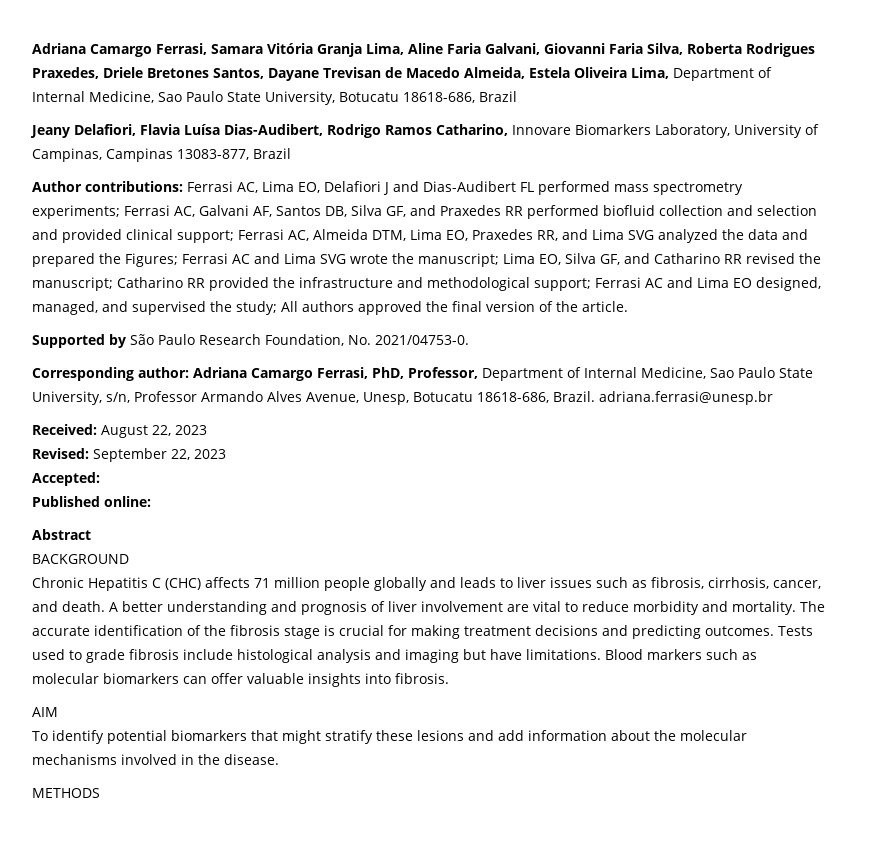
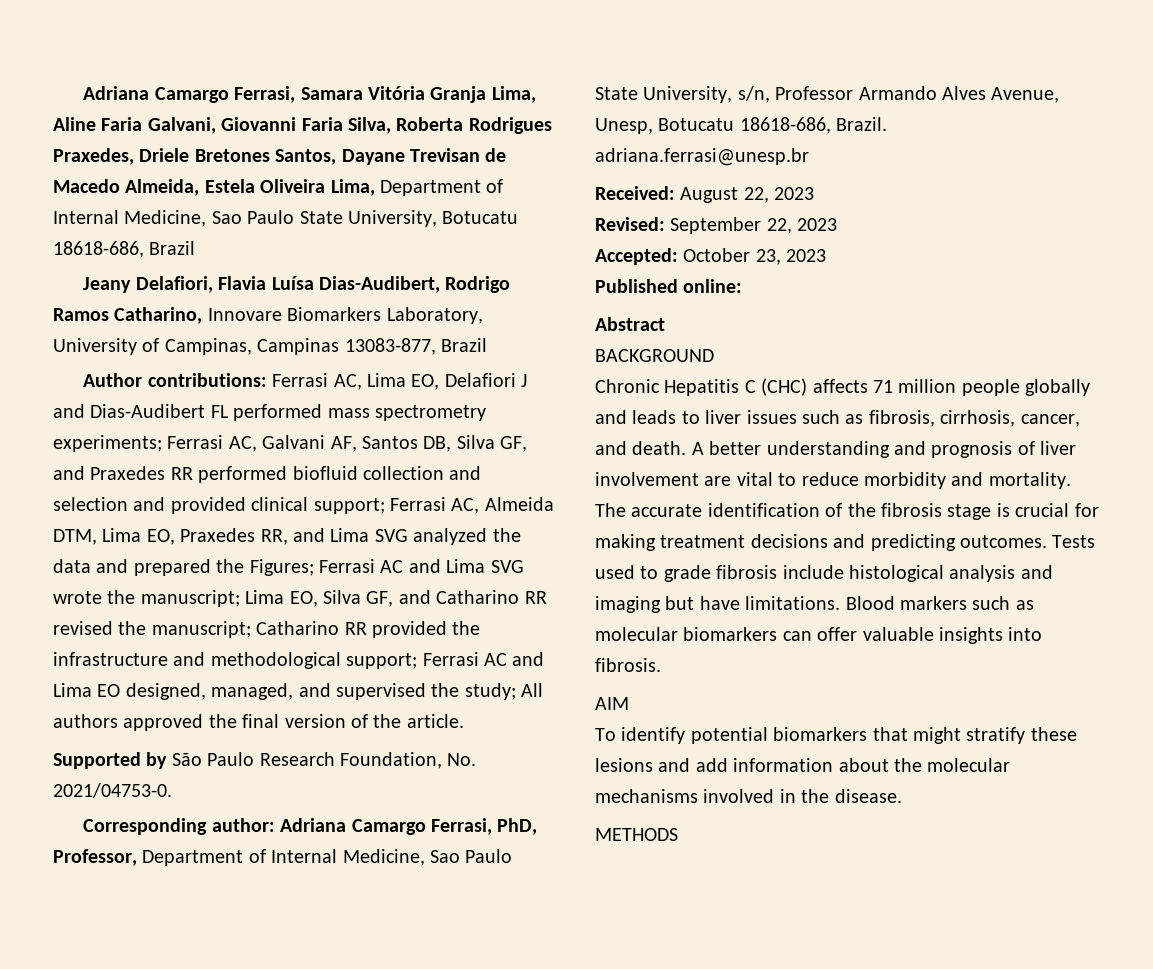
(100, 479) none -> [683,248,827,265] October 23, 2023

